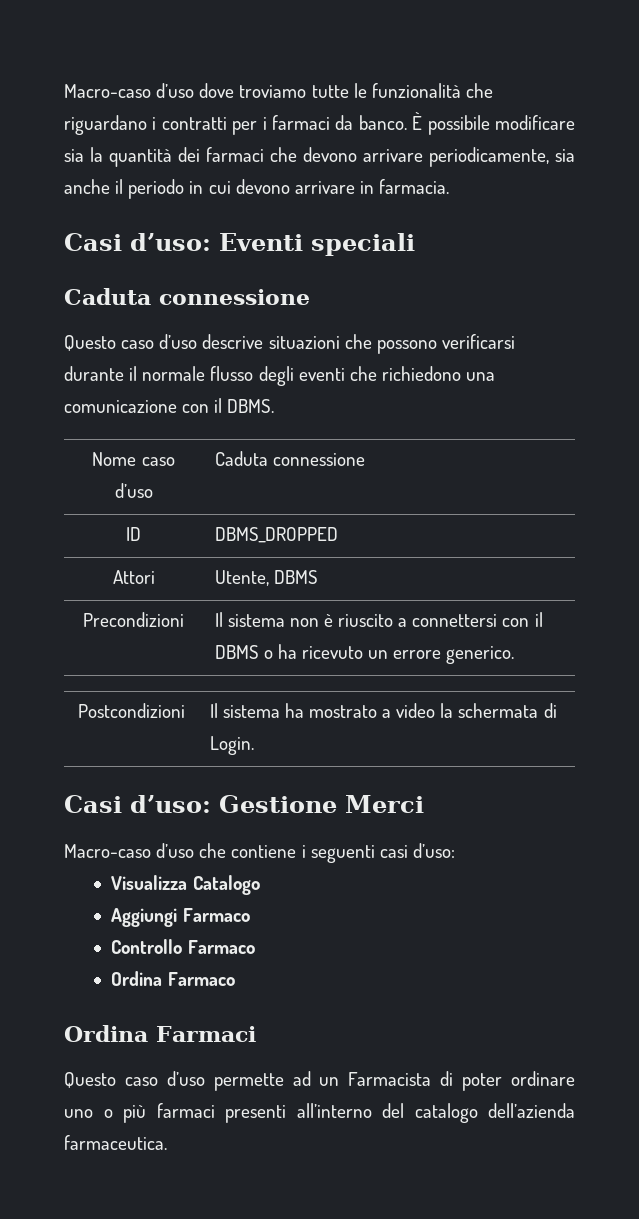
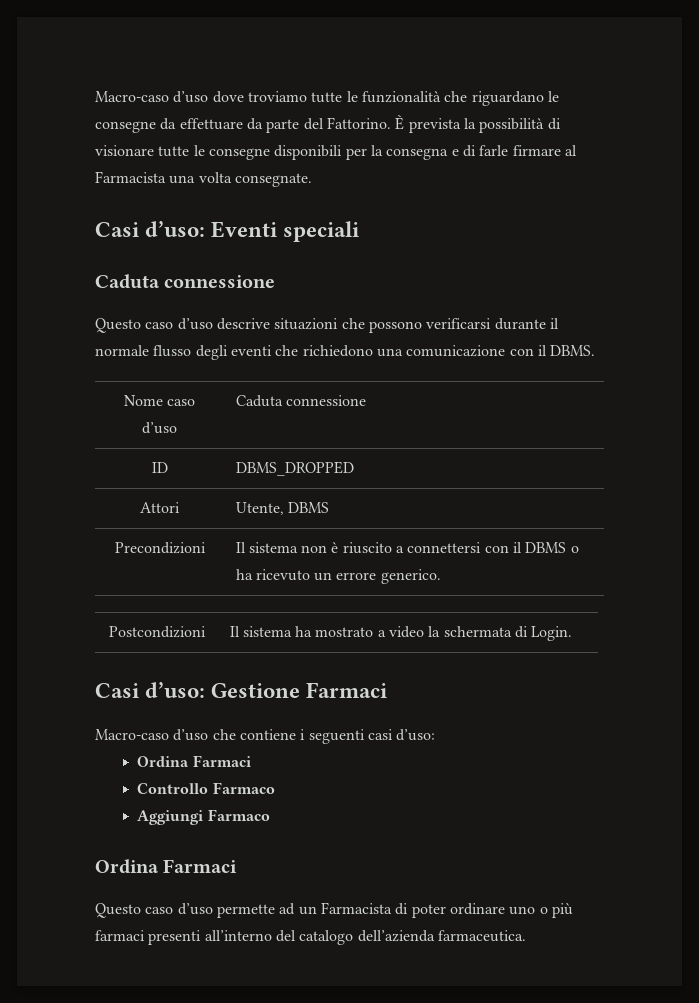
[152,112,575,135] [64,147,575,167] [64,179,450,199] i contratti per i farmaci da banco. È possibile modificare sia la quantità dei farmaci che devono arrivare periodicamente, sia anche il periodo in cui devono arrivare in farmacia. -> [547,91,559,102] [95,115,561,133] [95,145,577,160] [95,171,312,187] le consegne da effettuare da parte del Fattorino. È prevista la possibilità di visionare tutte le consegne disponibili per la consegna e di farle firmare al Farmacista una volta consegnate.
[345,795,424,813] Merci -> [306,682,388,698] Farmaci
[111,875,260,895] [111,908,250,927] Visualizza Catalogo // Aggiungi Farmaco -> [137,755,251,767] Ordina Farmaci
[111,971,163,986] Ordina -> [137,810,204,825] Aggiungi

